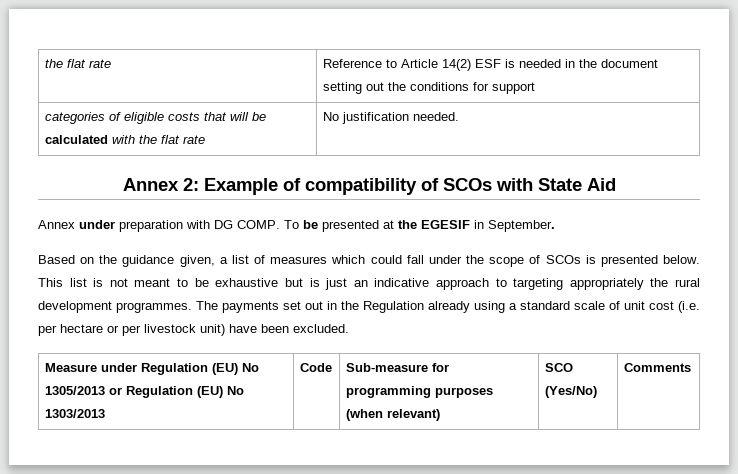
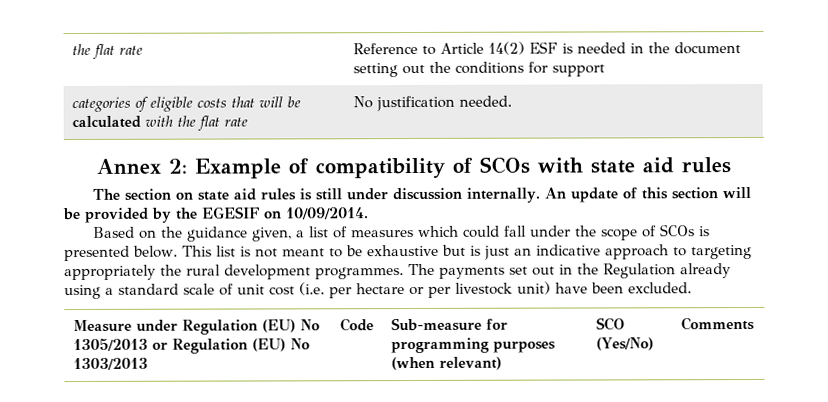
[537,178,616,191] [38,220,555,232] State Aid // Annex under preparation with DG COMP. To be presented at the EGESIF in September. -> [590,157,731,174] [92,186,752,203] [63,206,369,223] state aid rules // The section on state aid rules is still under discussion internally. An update of this section will be provided by the EGESIF on 10/09/2014.

